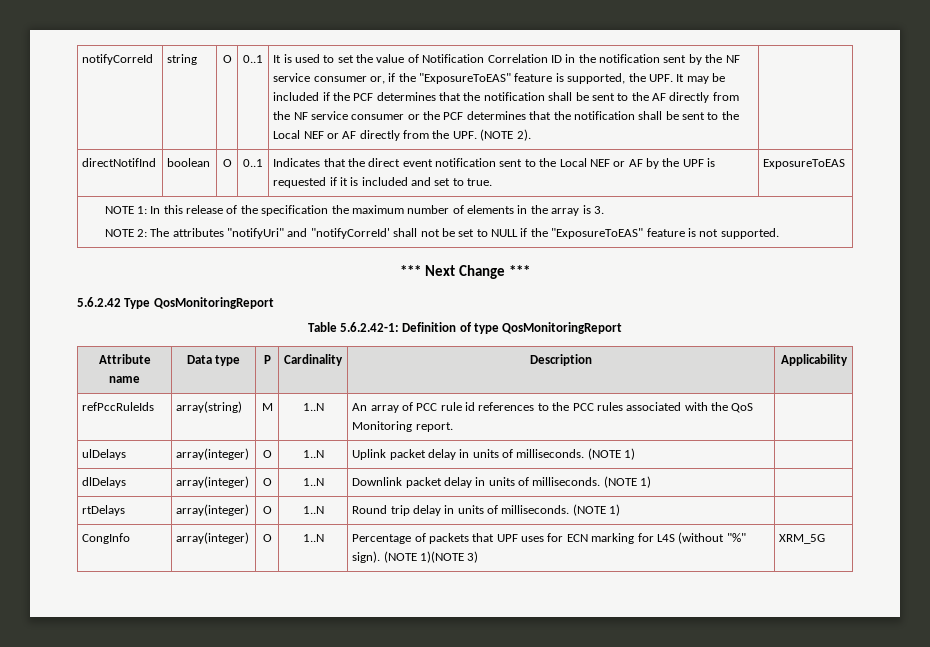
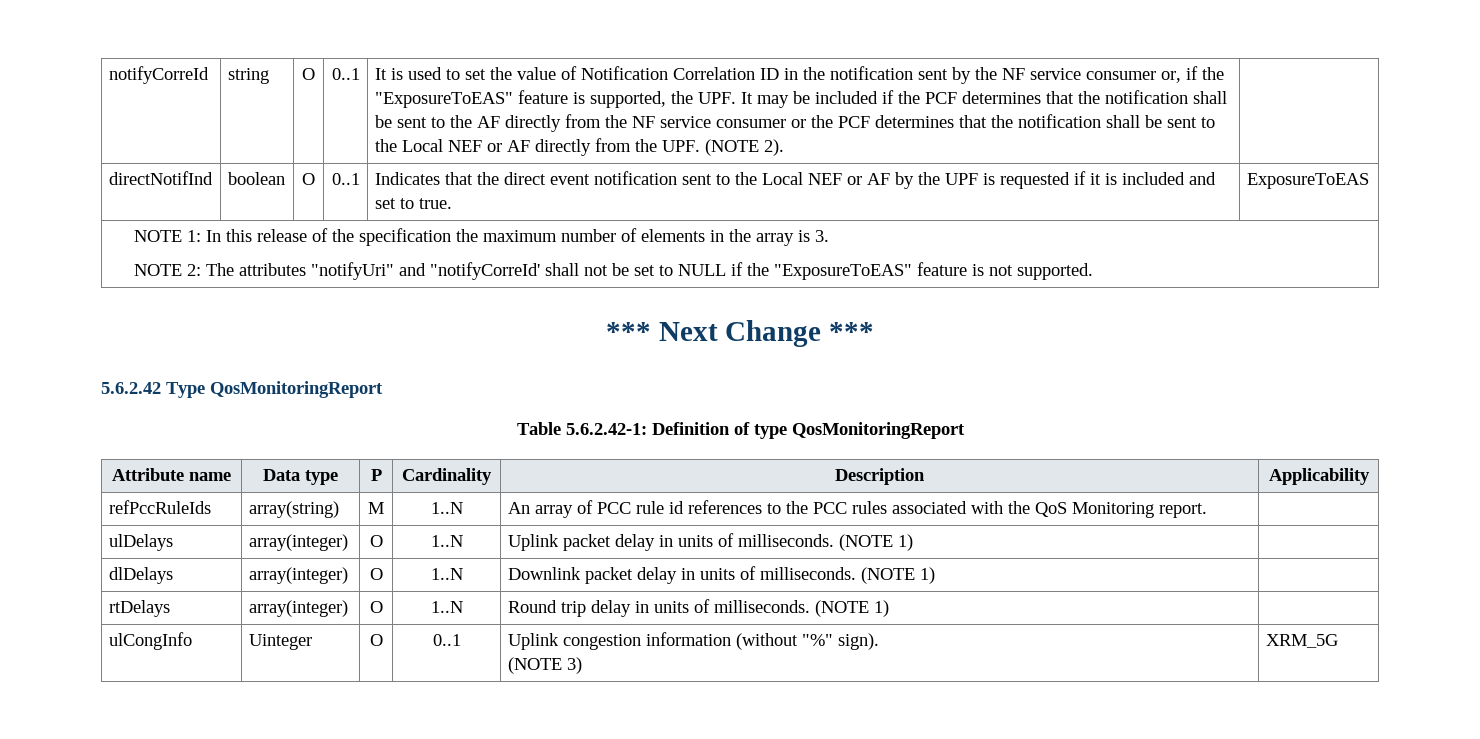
[82,533,131,544] [176,532,250,544] [262,534,272,542] [302,534,324,542] [352,533,675,544] CongInfo | array(integer) | O | 1..N | Percentage of packets that UPF uses for ECN marking for L4S -> [108,632,192,650] [248,634,312,650] [369,634,383,646] [432,634,461,646] [507,632,731,650] ulCongInfo | Uinteger | O | 0..1 | Uplink congestion information
[383,551,464,563] (NOTE 1)(NOTE -> [507,657,562,674] // (NOTE

